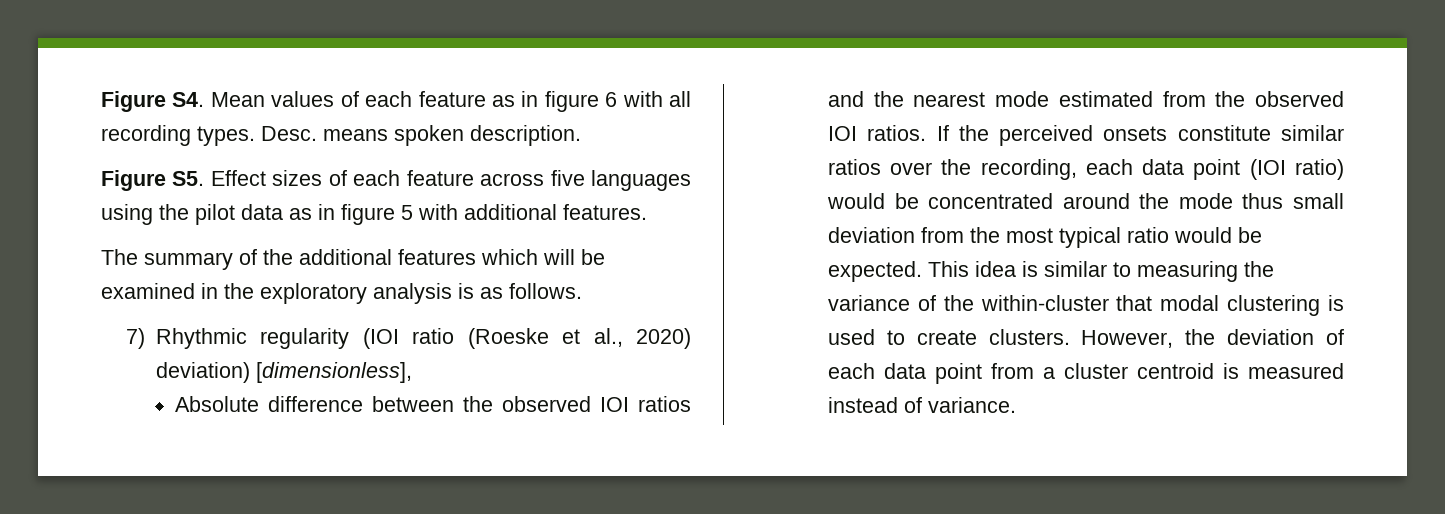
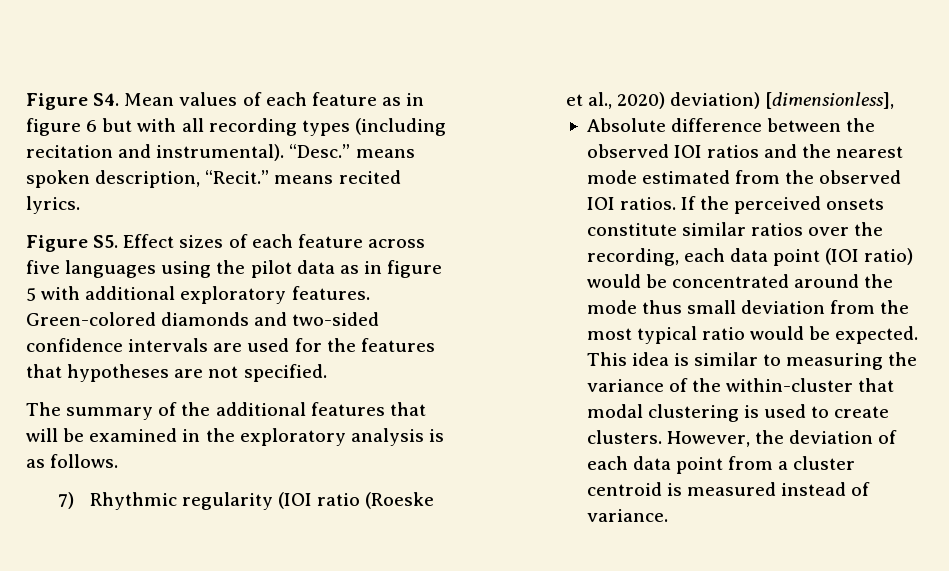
(618, 99) none -> [102,118,133,132] but
[197,125,581,146] types. Desc. means spoken description. -> [301,118,446,136] [26,144,415,161] [26,170,401,188] [26,196,80,214] types (including recitation and instrumental). “Desc.” means spoken description, “Recit.” means recited lyrics.
(557, 212) none -> [180,286,287,304] exploratory
(647, 212) none -> [26,312,380,326] [26,338,435,352] [26,364,327,382] Green-colored diamonds and two-sided confidence intervals are used for the features that hypotheses are not specified.
[481,249,538,265] which -> [389,402,426,416] that

